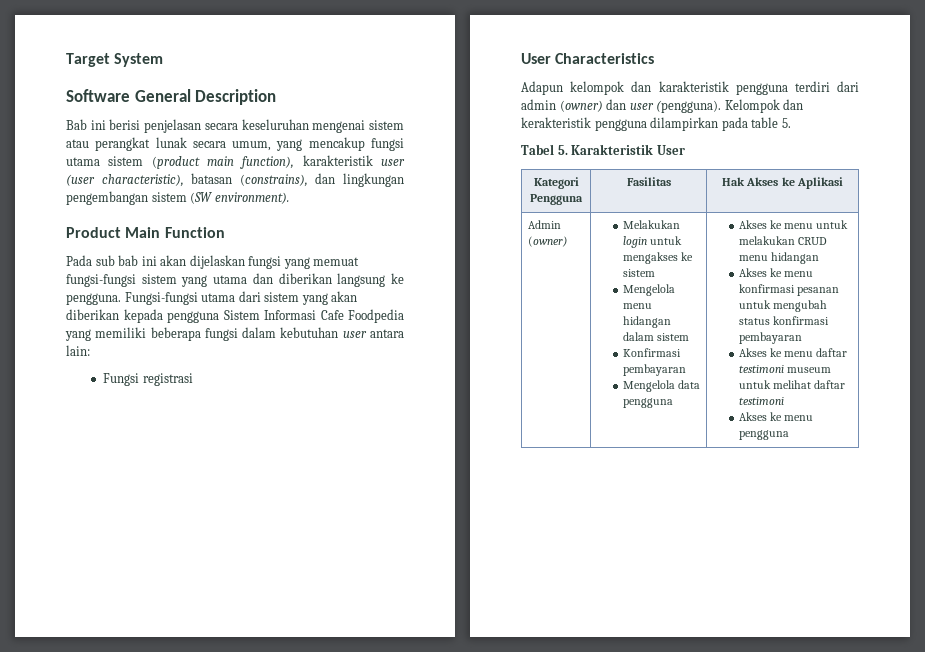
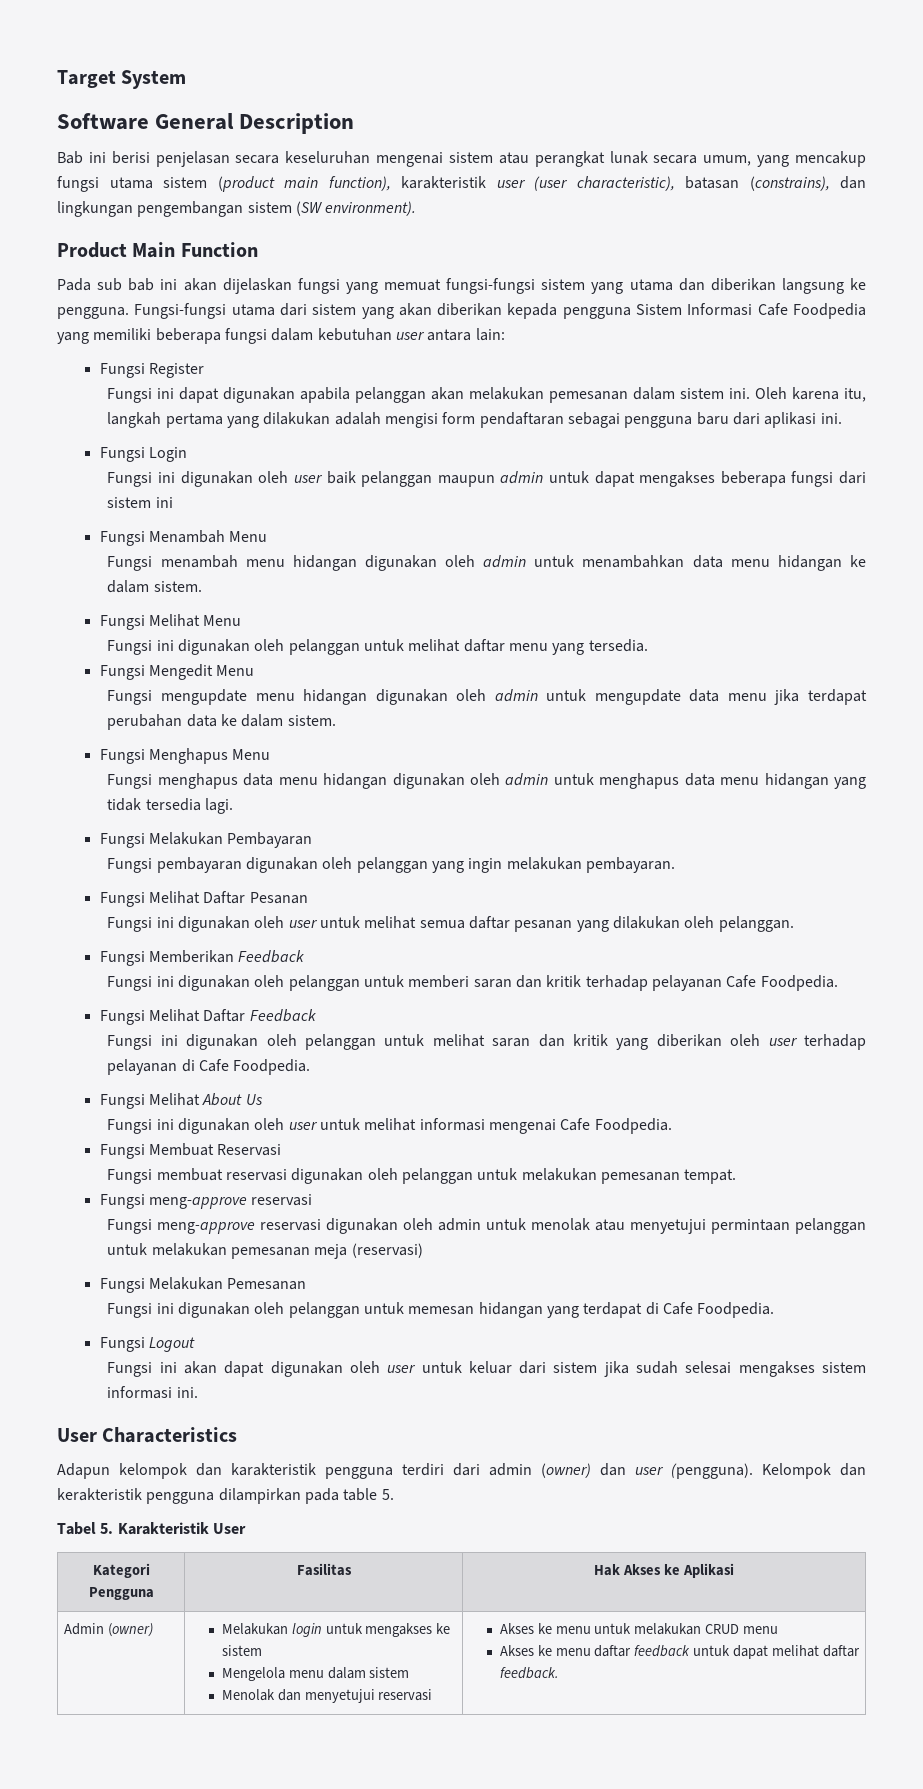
[142,373,193,386] registrasi -> [149,363,205,378] [107,387,867,403] [107,412,842,428] [99,447,188,462] [107,471,866,487] [107,497,173,508] [99,530,268,546] [107,555,866,571] [107,580,202,593] [99,614,242,630] [107,639,648,655] [99,664,255,680] [107,689,867,705] [107,714,336,730] [99,748,271,764] [107,773,866,789] [107,798,234,814] [99,832,313,848] [107,857,676,873] [99,891,308,907] [107,916,794,932] [99,950,305,966] [107,975,838,991] [99,1009,316,1025] [107,1034,867,1050] [107,1059,311,1075] [99,1093,263,1109] [107,1118,672,1134] [99,1143,282,1159] [107,1168,737,1184] [99,1194,313,1209] [107,1218,867,1234] [107,1243,423,1259] [99,1277,307,1293] [107,1302,775,1318] [99,1337,196,1352] [107,1361,866,1377] [107,1386,198,1399] Register // Fungsi ini dapat digunakan apabila pelanggan akan melakukan pemesanan dalam sistem ini. Oleh karena itu, langkah pertama yang dilakukan adalah mengisi form pendaftaran sebagai pengguna baru dari aplikasi ini. // Fungsi Login // Fungsi ini digunakan oleh user baik pelanggan maupun admin untuk dapat mengakses beberapa fungsi dari sistem ini // Fungsi Menambah Menu // Fungsi menambah menu hidangan digunakan oleh admin untuk menambahkan data menu hidangan ke dalam sistem. // Fungsi Melihat Menu // Fungsi ini digunakan oleh pelanggan untuk melihat daftar menu yang tersedia. // Fungsi Mengedit Menu // Fungsi mengupdate menu hidangan digunakan oleh admin untuk mengupdate data menu jika terdapat perubahan data ke dalam sistem. // Fungsi Menghapus Menu // Fungsi menghapus data menu hidangan digunakan oleh admin untuk menghapus data menu hidangan yang tidak tersedia lagi. // Fungsi Melakukan Pembayaran // Fungsi pembayaran digunakan oleh pelanggan yang ingin melakukan pembayaran. // Fungsi Melihat Daftar Pesanan // Fungsi ini digunakan oleh user untuk melihat semua daftar pesanan yang dilakukan oleh pelanggan. // Fungsi Memberikan Feedback // Fungsi ini digunakan oleh pelanggan untuk memberi saran dan kritik terhadap pelayanan Cafe Foodpedia. // Fungsi Melihat Daftar Feedback // Fungsi ini digunakan oleh pelanggan untuk melihat saran dan kritik yang diberikan oleh user terhadap pelayanan di Cafe Foodpedia. // Fungsi Melihat About Us // Fungsi ini digunakan oleh user untuk melihat informasi mengenai Cafe Foodpedia. // Fungsi Membuat Reservasi // Fungsi membuat reservasi digunakan oleh pelanggan untuk melakukan pemesanan tempat. // Fungsi meng-approve reservasi // Fungsi meng-approve reservasi digunakan oleh admin untuk menolak atau menyetujui permintaan pelanggan untuk melakukan pemesanan meja (reservasi) // Fungsi Melakukan Pemesanan // Fungsi ini digunakan oleh pelanggan untuk memesan hidangan yang terdapat di Cafe Foodpedia. // Fungsi Logout // Fungsi ini akan dapat digunakan oleh user untuk keluar dari sistem jika sudah selesai mengakses sistem informasi ini.
[623,316,672,328] hidangan -> (324, 1674) none
[623,348,682,357] [623,364,687,376] [623,380,701,392] [623,398,674,408] Konfirmasi pembayaran // Mengelola data pengguna -> [221,1689,433,1703] Menolak dan menyetujui reservasi
[771,252,820,264] [739,268,814,277] [739,284,840,296] [739,300,828,312] [739,316,830,325] [739,332,803,344] [739,348,848,357] [739,365,832,373] [739,380,846,389] [739,397,785,405] [739,412,814,421] [739,430,790,440] hidangan // Akses ke menu konfirmasi pesanan untuk mengubah status konfirmasi pembayaran // Akses ke menu daftar testimoni museum untuk melihat daftar testimoni // Akses ke menu pengguna -> [499,1645,861,1659] [499,1667,559,1679] // Akses ke menu daftar feedback untuk dapat melihat daftar feedback.

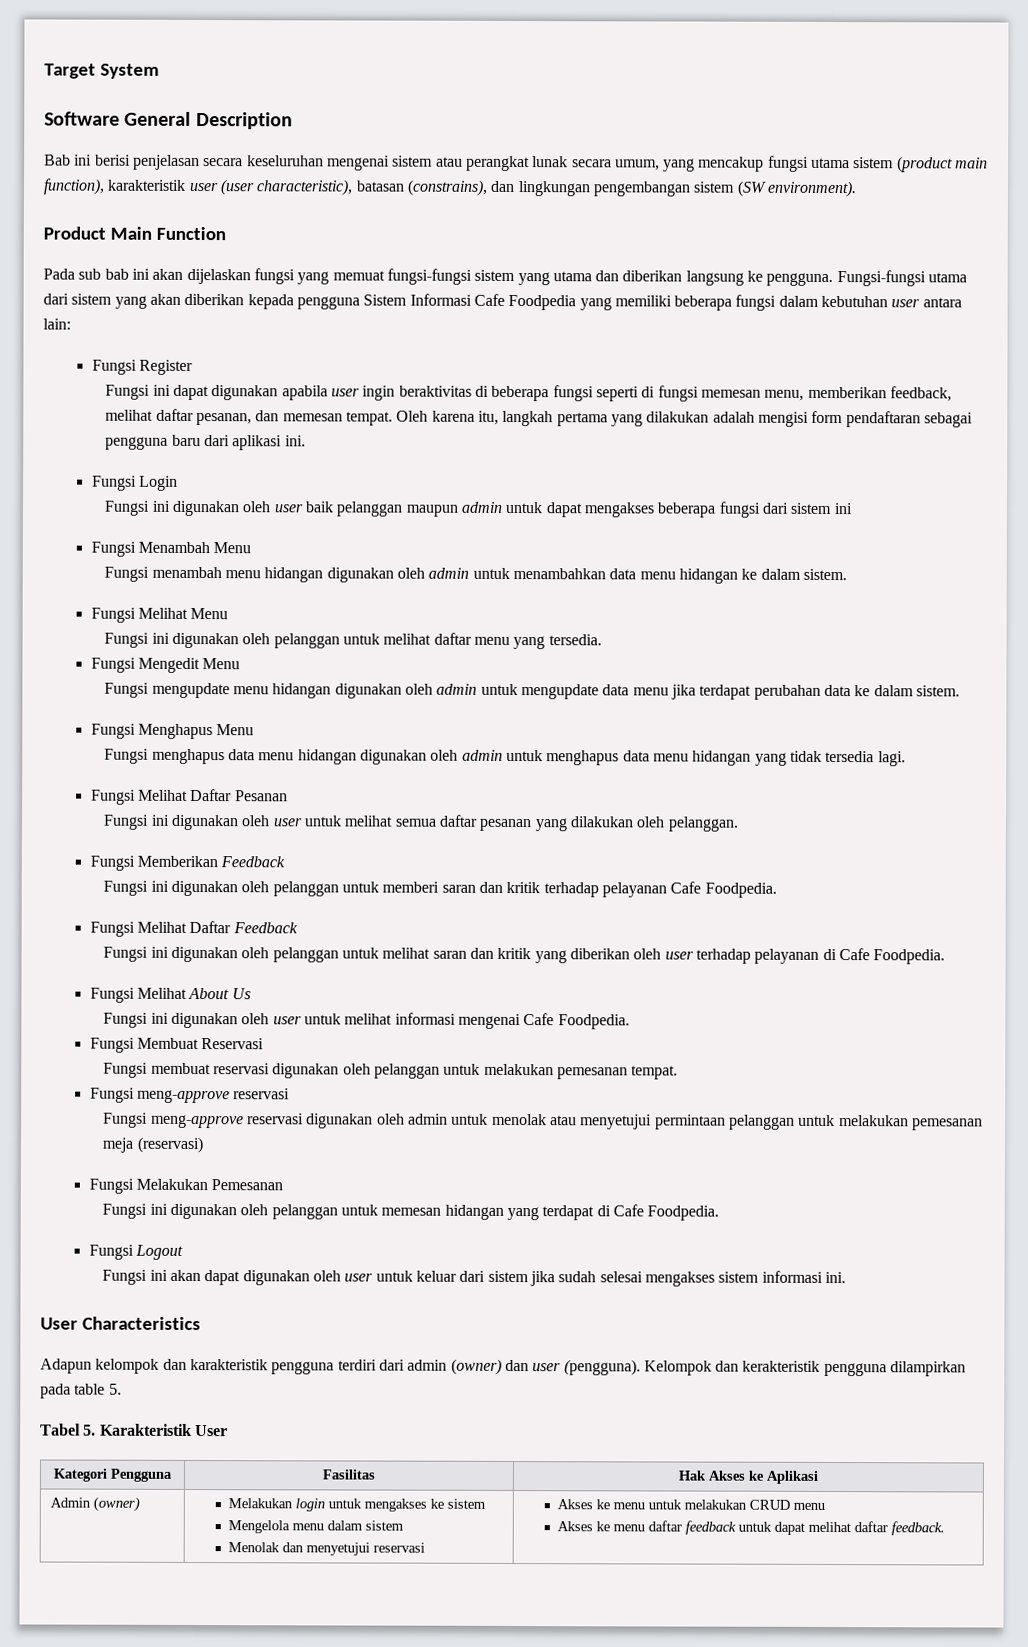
[355,387,751,403] pelanggan akan melakukan pemesanan dalam sistem ini. -> [331,385,952,402] [105,408,394,426] user ingin beraktivitas di beberapa fungsi seperti di fungsi memesan menu, memberikan feedback, melihat daftar pesanan, dan memesan tempat.
[99,832,313,848] [107,857,676,873] // Fungsi Melakukan Pembayaran // Fungsi pembayaran digunakan oleh pelanggan yang ingin melakukan pembayaran. -> (906, 759) none

